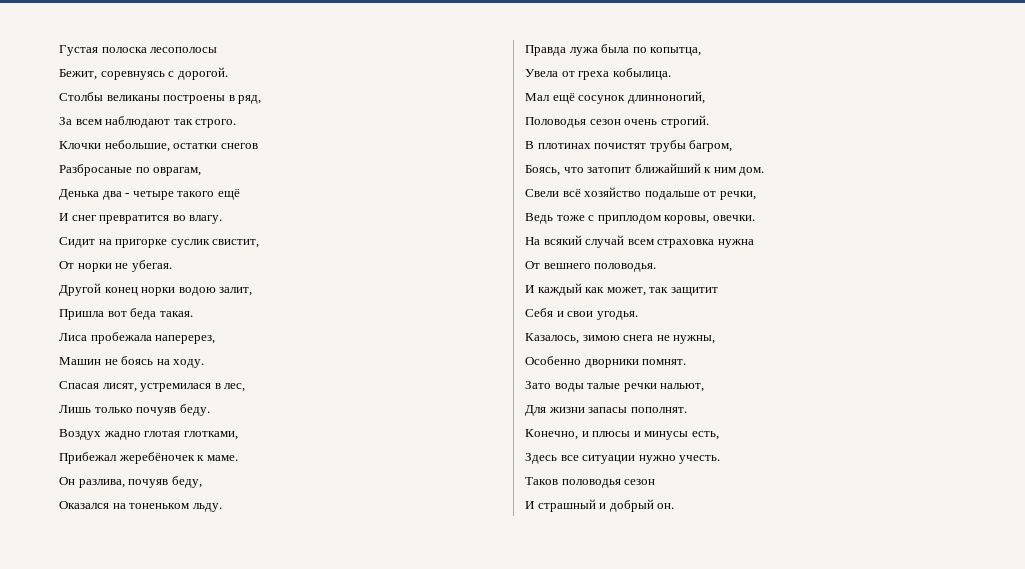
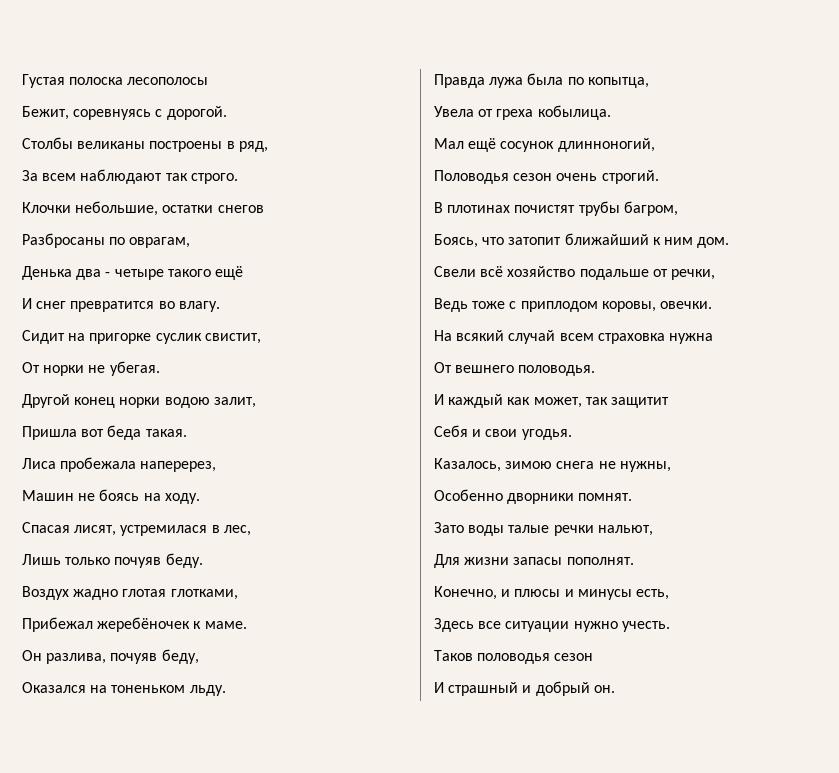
[59,164,132,176] Разбросаные -> [22,233,105,248] Разбросаны

